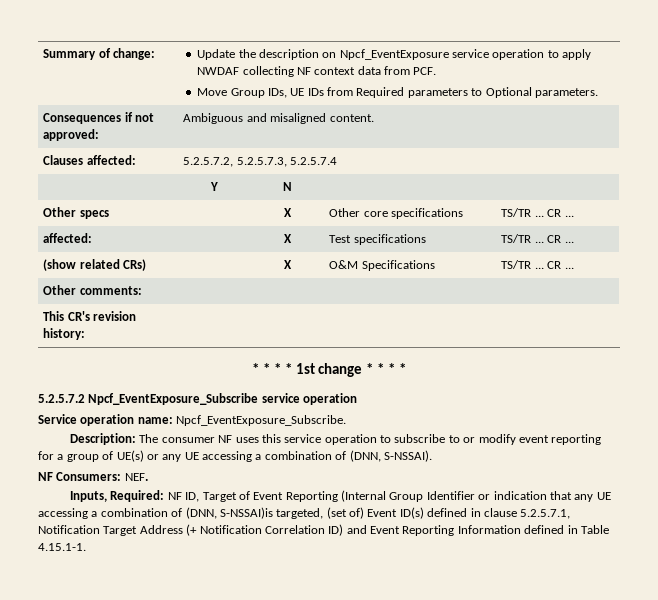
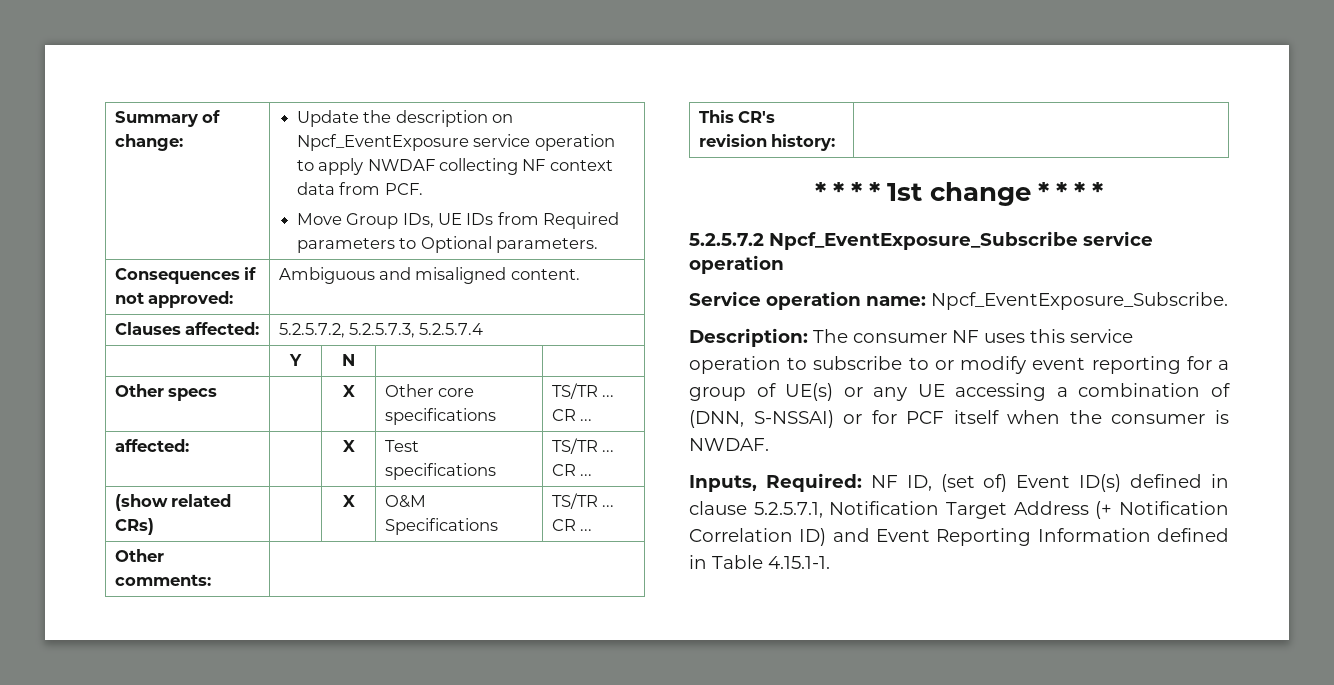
[383,450,432,462] [38,472,148,481] [70,490,611,502] [38,507,324,519] S-NSSAI). // NF Consumers: NEF. // Inputs, Required: NF ID, Target of Event Reporting (Internal Group Identifier or indication that any UE accessing a combination of (DNN, S-NSSAI)is targeted, -> [753,410,1229,428] [689,438,769,451] [689,473,932,492] S-NSSAI) or for PCF itself when the consumer is NWDAF. // Inputs, Required: NF ID,

